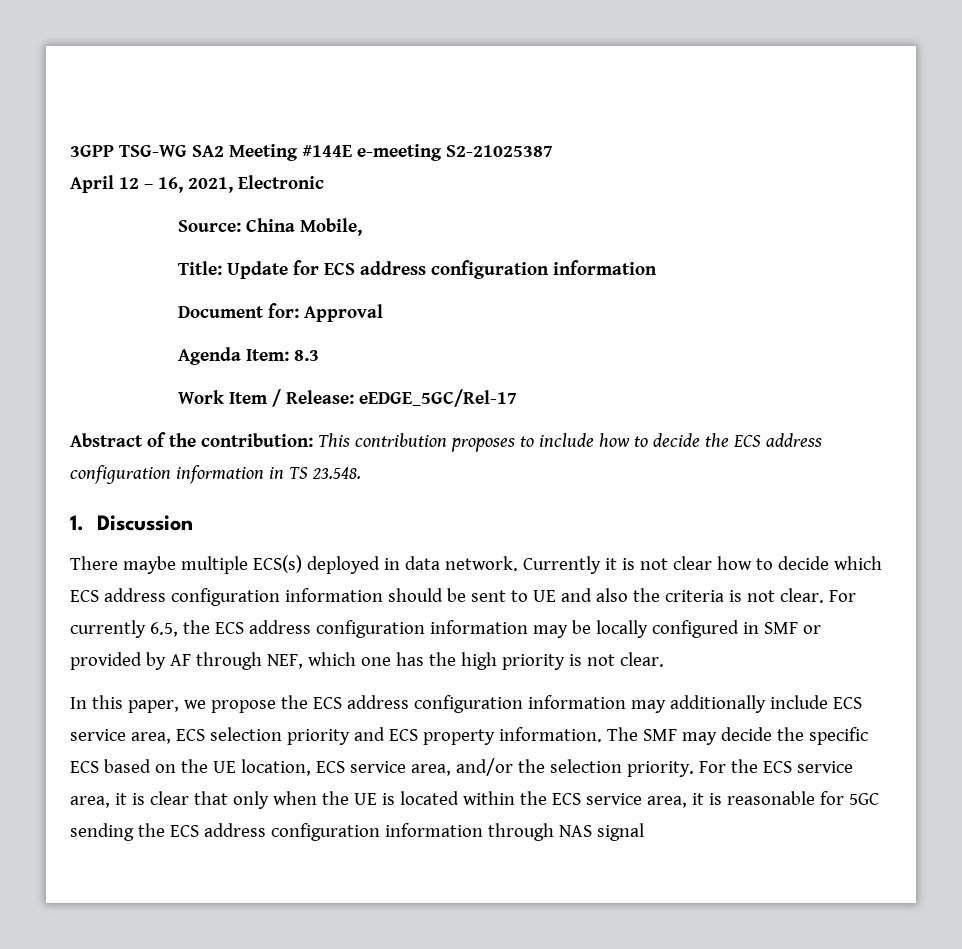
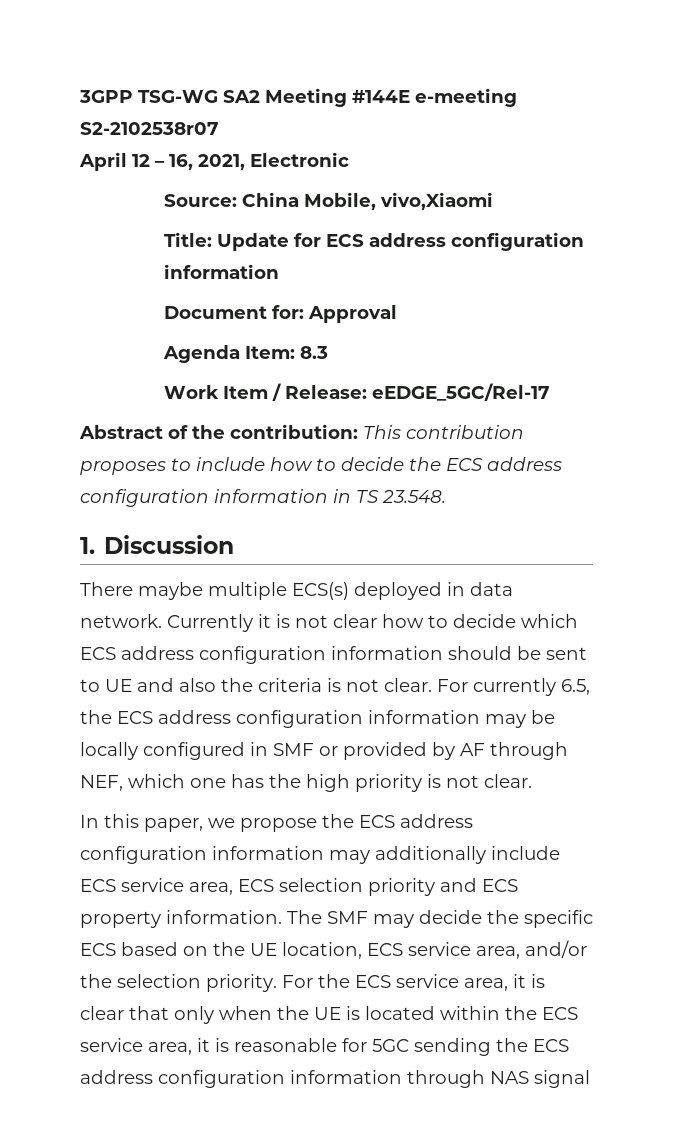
[445,145,553,157] S2-21025387 -> [80,122,218,135] S2-2102538r07
(362, 227) none -> [379,192,493,210] vivo,Xiaomi

